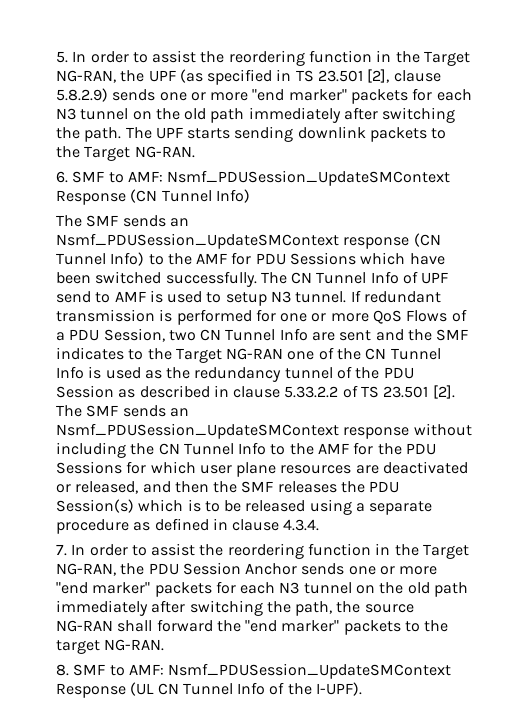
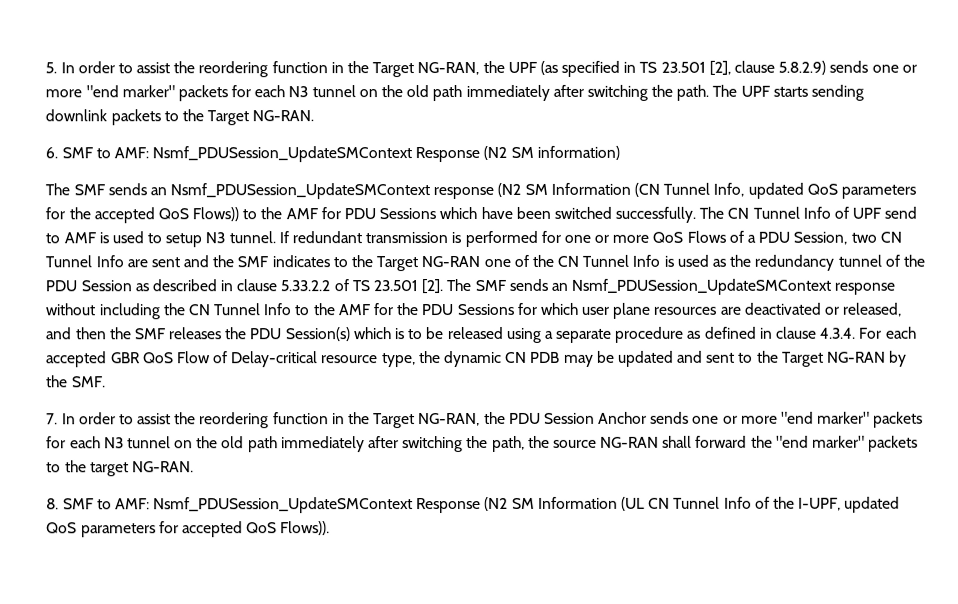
[130,189,250,203] [55,215,189,227] [55,233,441,249] [55,252,145,266] (CN Tunnel Info) // The SMF sends an Nsmf_PDUSession_UpdateSMContext response (CN Tunnel Info) -> [483,145,620,160] [45,182,916,200] [45,207,240,224] (N2 SM information) // The SMF sends an Nsmf_PDUSession_UpdateSMContext response (N2 SM Information (CN Tunnel Info, updated QoS parameters for the accepted QoS Flows))
(320, 525) none -> [859,326,917,339] [46,350,908,368] [46,375,106,388] For each accepted GBR QoS Flow of Delay-critical resource type, the dynamic CN PDB may be updated and sent to the Target NG-RAN by the SMF.
(126, 690) none -> [484,496,618,511] (N2 SM Information
[316,682,363,696] I-UPF). -> [798,496,901,513] [46,521,331,538] I-UPF, updated QoS parameters for accepted QoS Flows)).

